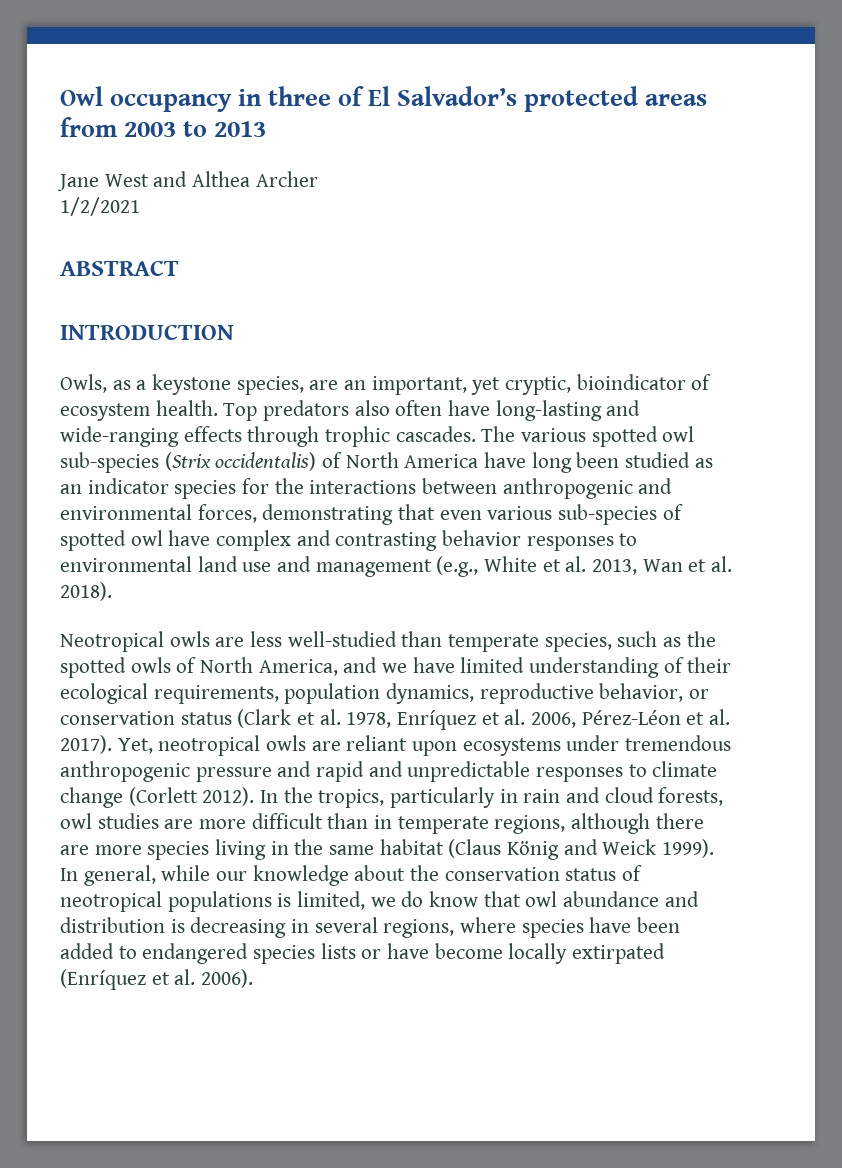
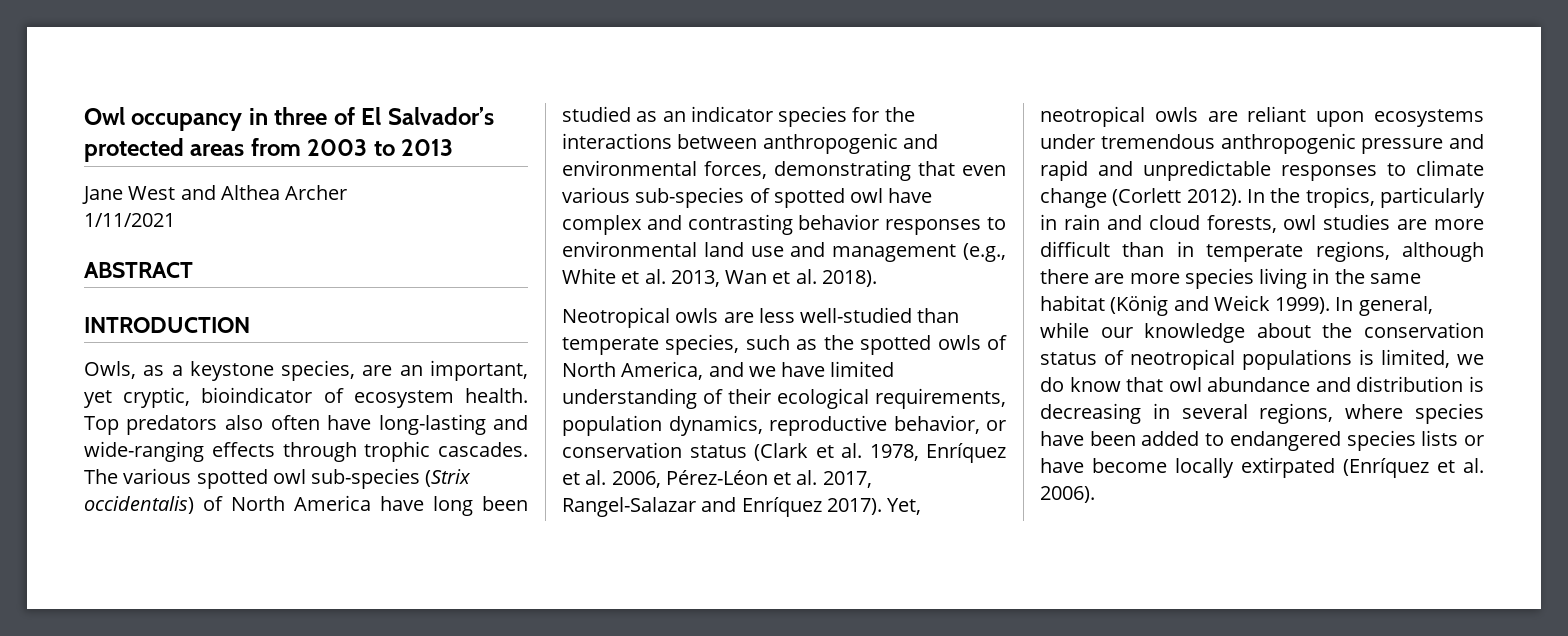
[60,197,140,216] 1/2/2021 -> [84,213,175,227] 1/11/2021
(731, 717) none -> [822,471,872,488] [562,497,822,517] 2017, Rangel-Salazar and Enríquez
[448,839,560,860] (Claus König -> [1110,295,1169,316] (König

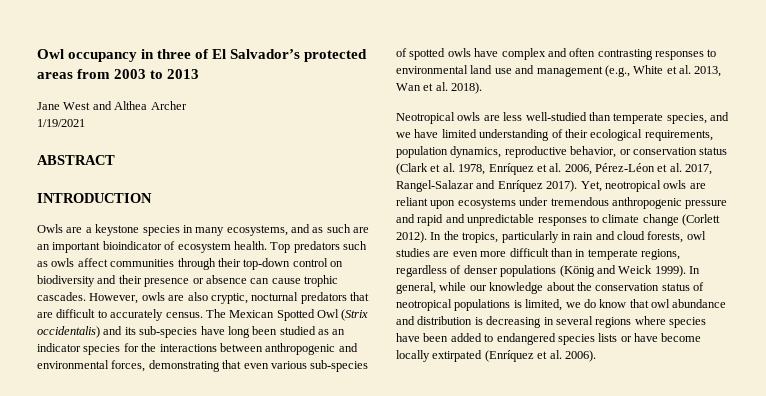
[84,213,175,227] 1/11/2021 -> [37,119,85,127] 1/19/2021
[84,360,528,381] [84,387,191,408] Owls, as a keystone species, are an important, yet cryptic, -> [37,224,370,236] [37,242,101,253] Owls are a keystone species in many ecosystems, and as such are an important
[224,414,528,435] [84,441,528,462] [84,468,472,489] [84,495,371,514] also often have long-lasting and wide-ranging effects through trophic cascades. The various spotted owl sub-species (Strix occidentalis) of North America -> [343,241,367,250] [37,258,343,270] [37,275,338,287] [37,292,369,304] [37,309,369,321] [37,326,198,338] such as owls affect communities through their top-down control on biodiversity and their presence or absence can cause trophic cascades. However, owls are also cryptic, nocturnal predators that are difficult to accurately census. The Mexican Spotted Owl (Strix occidentalis) and its sub-species
[850,188,884,203] owl -> [447,48,471,57] owls
[687,214,880,235] contrasting behavior -> [569,48,653,60] often contrasting
[745,335,1007,355] [562,361,704,380] such as the spotted owls of North America, -> (707, 118) none
(1428, 224) none -> [452,251,478,257] even
[1402,242,1484,262] [1040,268,1421,289] [1040,295,1105,311] although there are more species living in the same habitat -> [396,265,557,277] regardless of denser populations
[1259,403,1334,424] regions, -> [595,317,632,328] regions

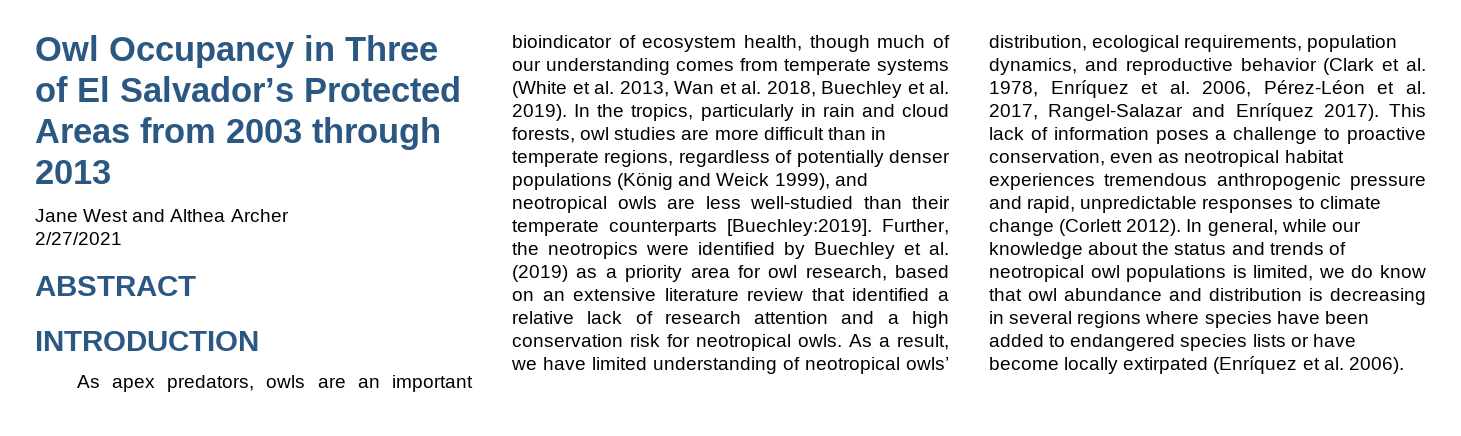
[37,49,192,62] Owl occupancy in three -> [35,35,438,68] Owl Occupancy in Three
[304,49,368,62] [37,72,73,79] protected areas -> [304,76,461,102] [35,119,130,143] Protected Areas
[150,70,164,79] to -> [312,117,441,150] through
[37,119,85,127] 1/19/2021 -> [35,232,122,245] 2/27/2021
[37,224,351,236] Owls are a keystone species in many ecosystems, and as such -> [76,375,306,392] As apex predators, owls
[233,241,367,253] [37,258,343,270] [37,275,338,287] [37,292,369,304] [37,309,369,321] [37,326,346,338] [37,343,358,355] [37,360,369,372] [396,48,717,60] [396,65,664,77] health. Top predators such as owls affect communities through their top-down control on biodiversity and their presence or absence can cause trophic cascades. However, owls are also cryptic, nocturnal predators that are difficult to accurately census. The Mexican Spotted Owl (Strix occidentalis) and its sub-species have long been studied as an indicator species for the interactions between anthropogenic and environmental forces, demonstrating that even various sub-species of spotted owls have complex and often contrasting responses to environmental land use and management (e.g., White -> [744,35,950,52] [512,58,949,75] [512,81,567,98] health, though much of our understanding comes from temperate systems (White
[451,82,483,94] [396,112,455,124] 2018). // Neotropical -> [766,81,949,98] [512,104,949,121] [512,127,886,143] [512,150,950,167] [512,172,868,190] [512,196,607,213] 2018, Buechley et al. 2019). In the tropics, particularly in rain and cloud forests, owl studies are more difficult than in temperate regions, regardless of potentially denser populations (König and Weick 1999), and neotropical
[613,112,729,124] temperate species, and -> [912,196,950,209] [512,219,949,236] [512,242,949,259] [512,265,949,282] [512,288,949,301] [512,311,949,328] [512,334,949,351] their temperate counterparts [Buechley:2019]. Further, the neotropics were identified by Buechley et al. (2019) as a priority area for owl research, based on an extensive literature review that identified a relative lack of research attention and a high conservation risk for neotropical owls. As a result,
[564,129,588,138] their -> [805,357,949,374] [989,35,1087,51] neotropical owls’ distribution,
[504,146,728,158] reproductive behavior, or conservation status -> [1084,58,1317,75] and reproductive behavior
[580,180,706,192] [396,197,549,209] Yet, neotropical owls are reliant upon ecosystems under -> [1389,104,1426,117] [989,127,1426,144] [989,150,1344,167] [989,173,1095,190] This lack of information poses a challenge to proactive conservation, even as neotropical habitat experiences
[417,214,465,226] rapid and -> [1027,196,1076,213] rapid,
[443,231,706,243] [396,248,680,260] [396,265,700,277] the tropics, particularly in rain and cloud forests, owl studies are even more difficult than in temperate regions, regardless of denser populations (König and Weick 1999). In -> (1203, 225) none
[595,282,704,291] [396,299,452,311] conservation status of neotropical -> [1174,242,1346,255] [989,265,1120,282] status and trends of neotropical owl

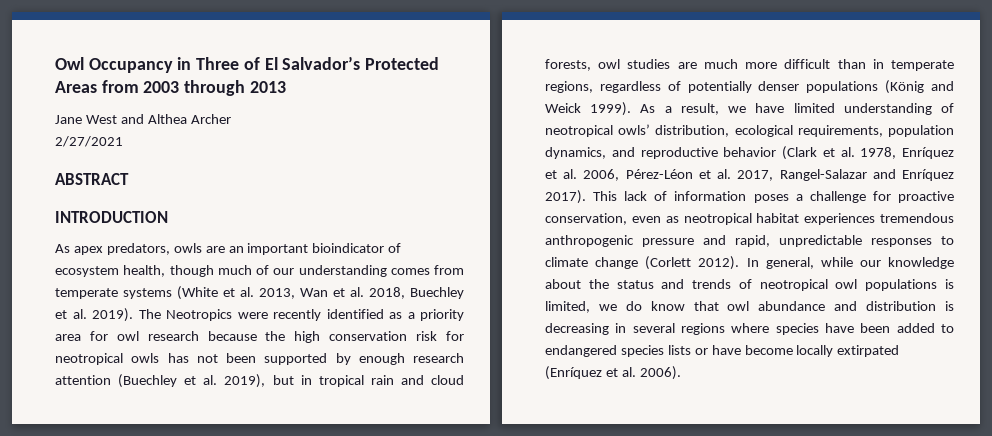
[574,104,816,121] In the tropics, particularly in -> [138,309,464,321] [55,331,465,343] [55,353,464,365] [55,374,364,388] The Neotropics were recently identified as a priority area for owl research because the high conservation risk for neotropical owls has not been supported by enough research attention (Buechley et al. 2019), but in tropical
(710, 134) none -> [703,59,738,69] much
[774,173,868,190] [512,196,950,213] [512,219,949,236] [512,242,949,259] [512,265,949,282] [512,288,949,301] [512,311,949,328] [512,334,842,351] 1999), and neotropical owls are less well-studied than their temperate counterparts [Buechley:2019]. Further, the neotropics were identified by Buechley et al. (2019) as a priority area for owl research, based on an extensive literature review that identified a relative lack of research attention and a high conservation risk for neotropical owls. -> [590,102,632,116] 1999).
[1324,128,1341,140] to -> [872,191,891,201] for

